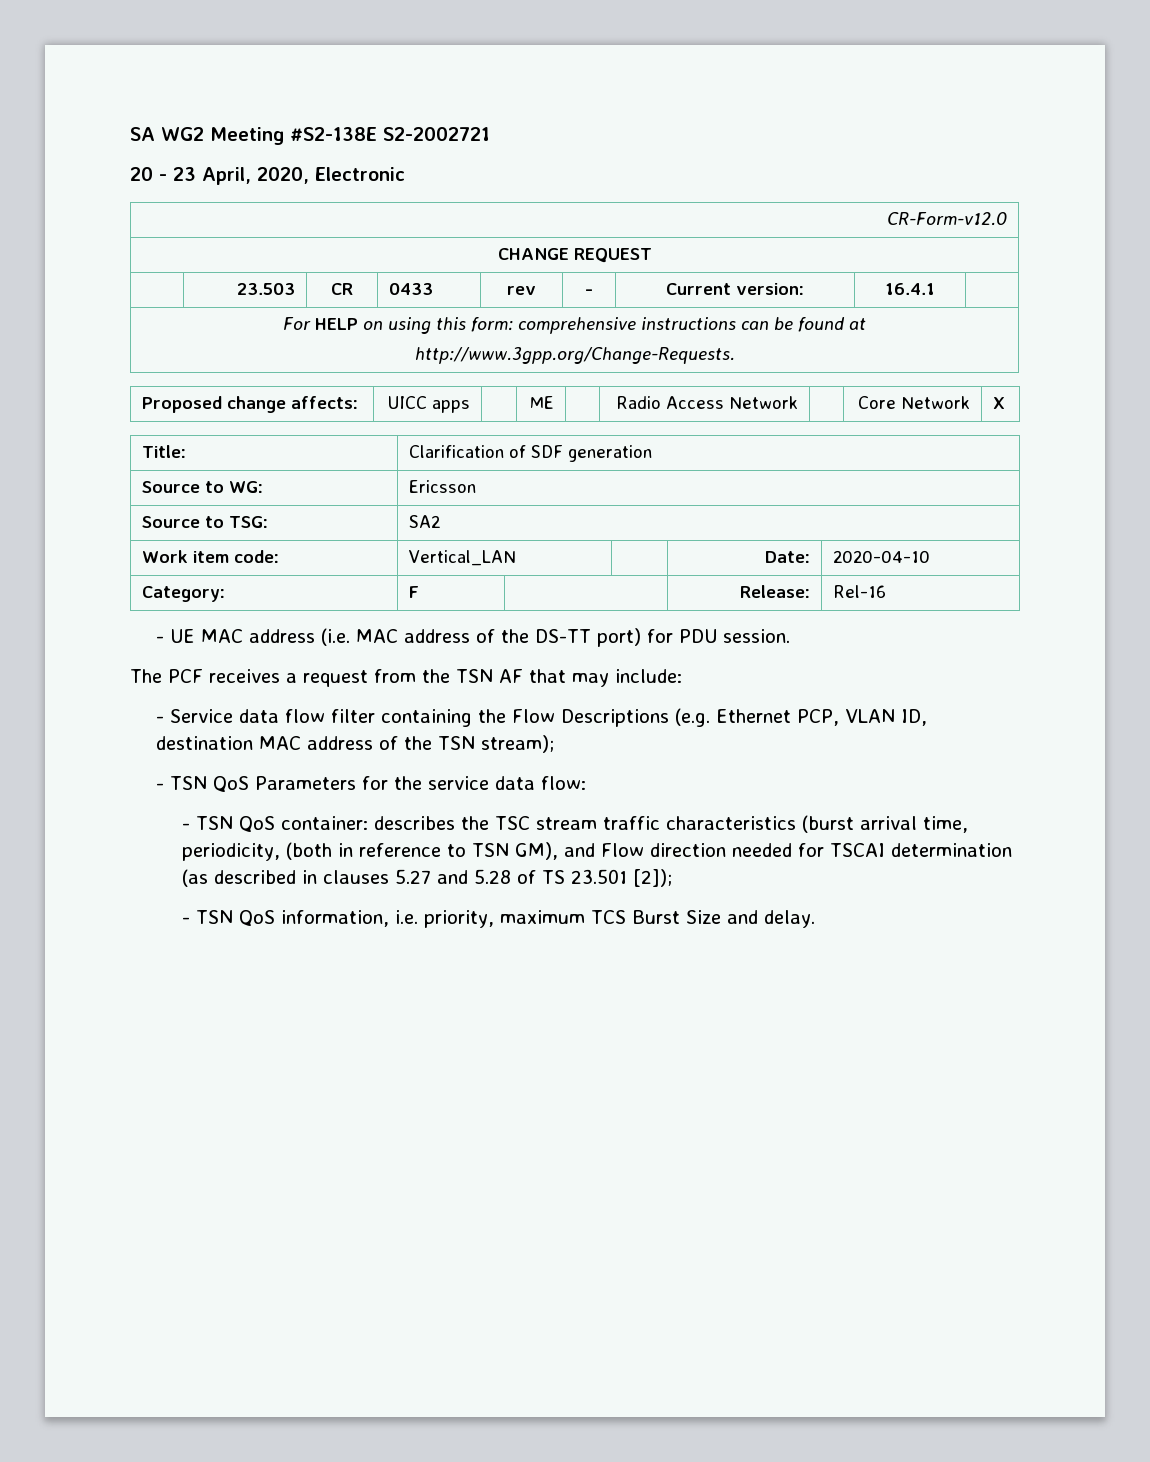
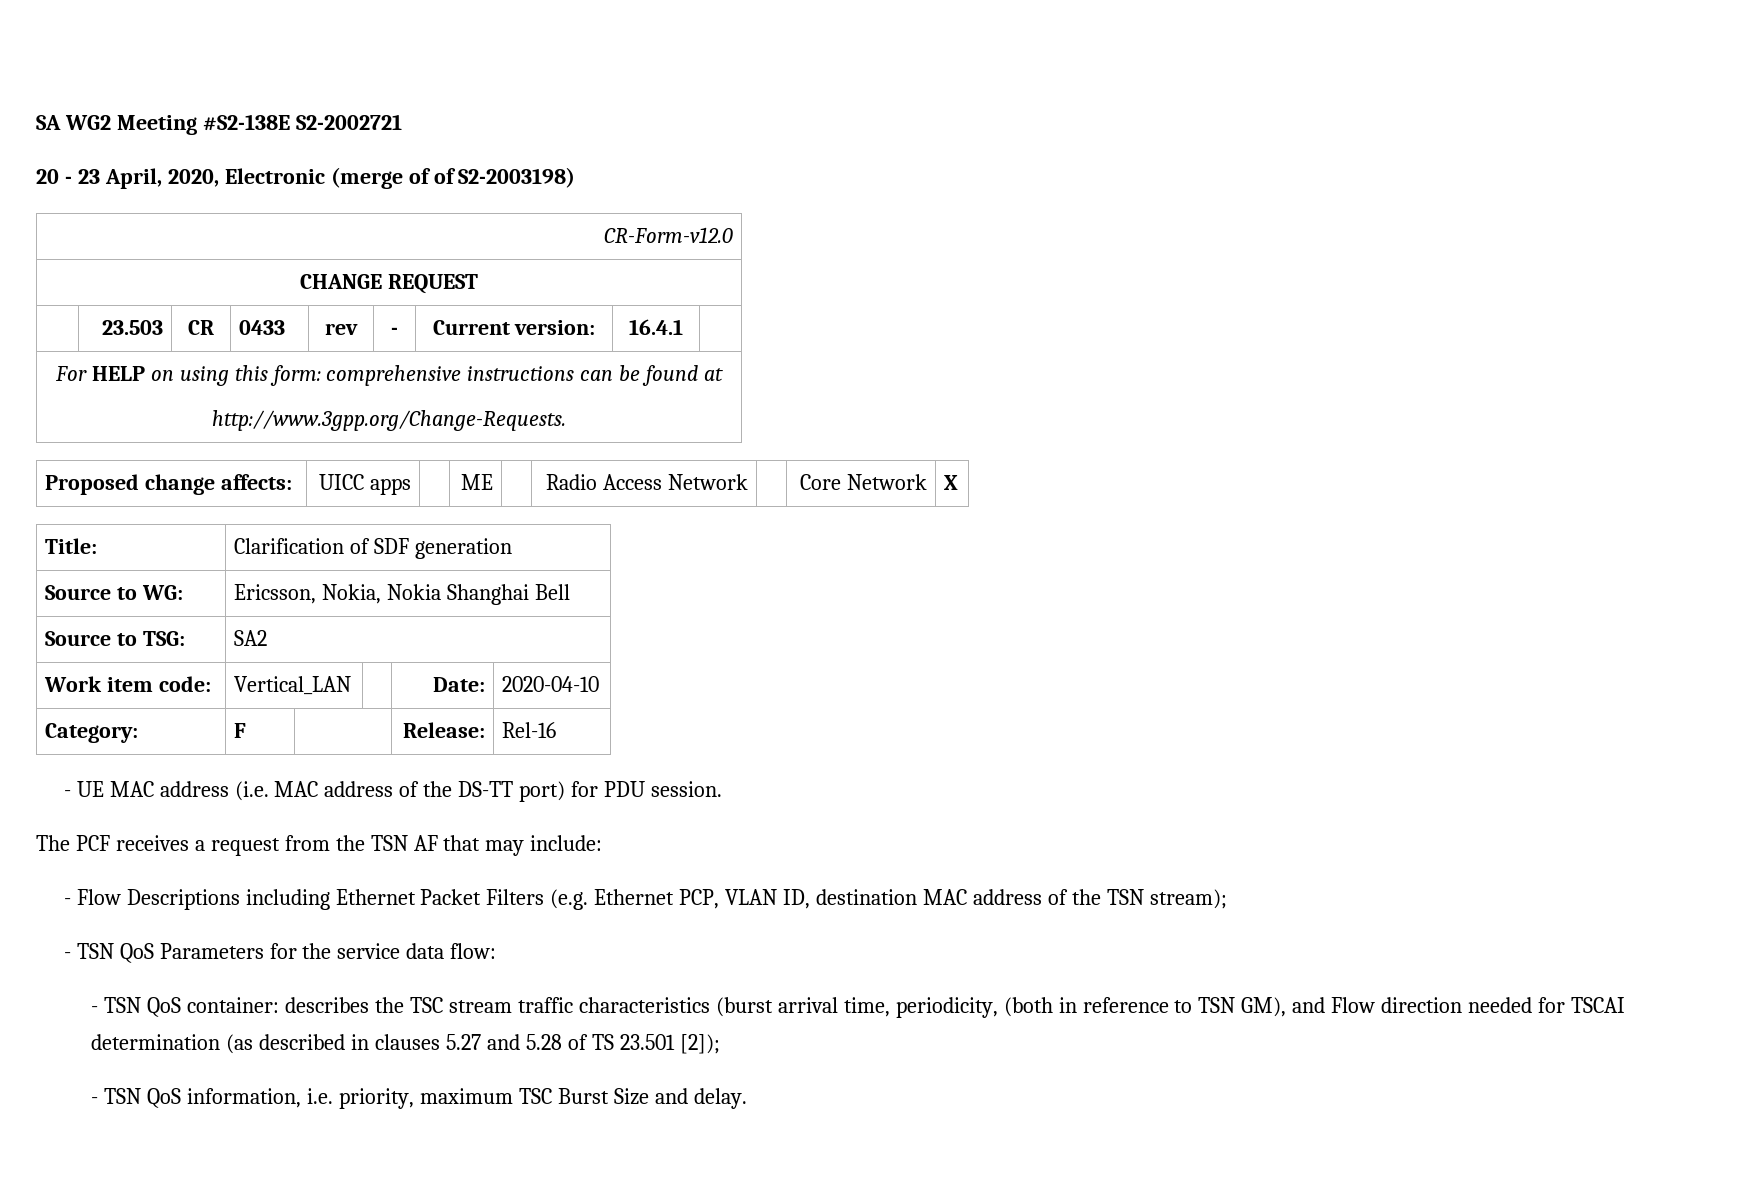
(405, 174) none -> [330,167,576,189] (merge of of S2-2003198)
[409,480,477,493] Ericsson -> [234,584,571,605] Ericsson, Nokia, Nokia Shanghai Bell
[170,709,670,727] Service data flow filter containing the Flow Descriptions -> [76,889,545,910] Flow Descriptions including Ethernet Packet Filters
[591,910,627,924] TCS -> [519,1088,553,1104] TSC

